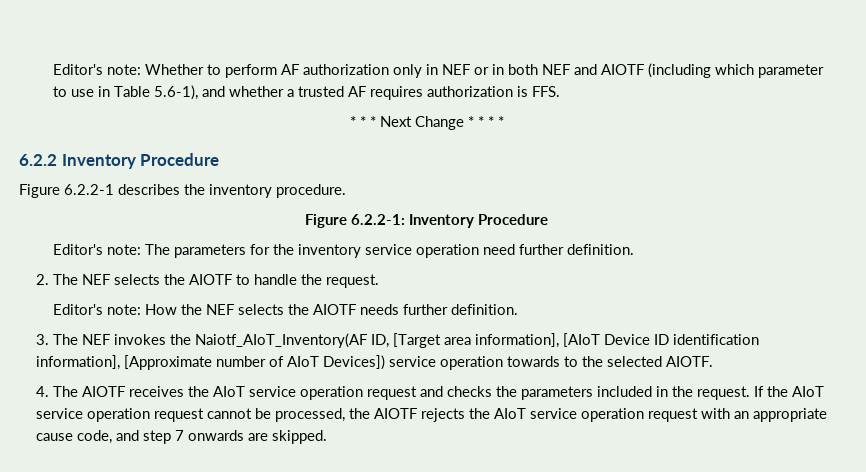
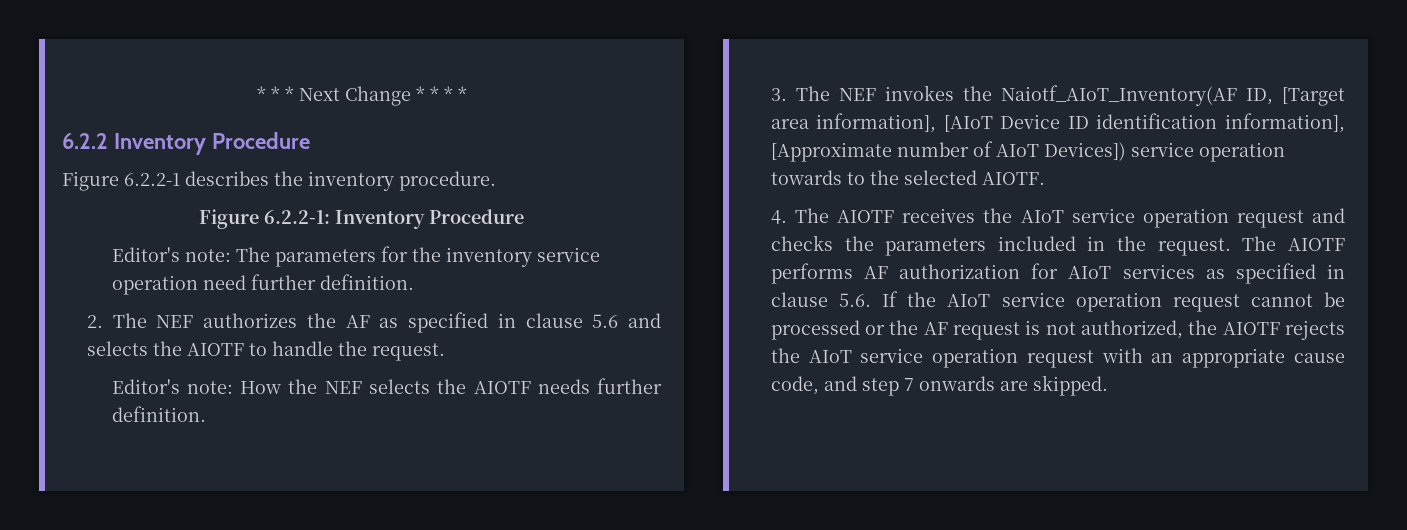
[53,63,825,78] [53,85,561,100] Editor's note: Whether to perform AF authorization only in NEF or in both NEF and AIOTF (including which parameter to use in Table 5.6-1), and whether a trusted AF requires authorization is FFS. // -> (256, 93) none
(111, 279) none -> [203,312,662,333] authorizes the AF as specified in clause 5.6 and
(751, 393) none -> [1242,236,1345,251] [770,263,1345,284] [770,292,871,307] The AIOTF performs AF authorization for AIoT services as specified in clause 5.6.
[275,408,346,422] processed, -> [770,320,1184,340] processed or the AF request is not authorized,

